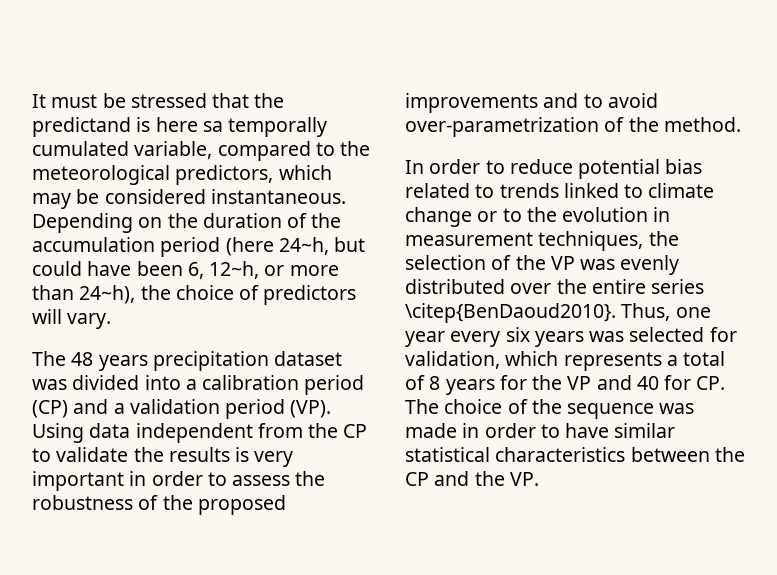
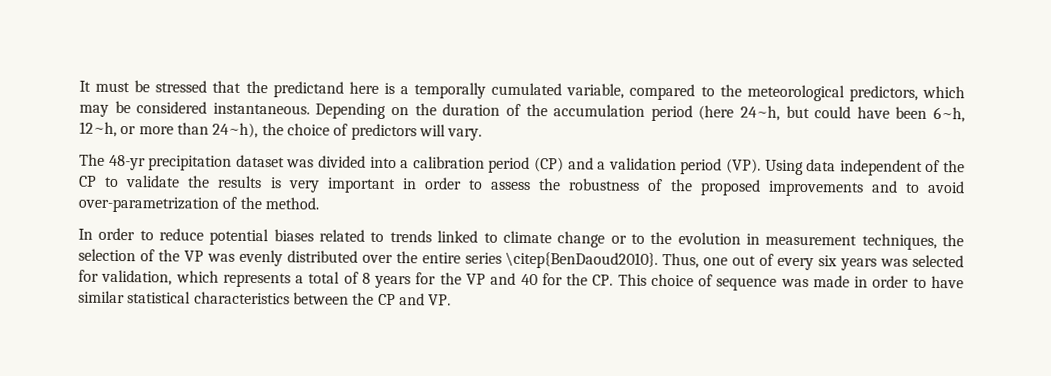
[136,117,223,132] is here sa -> [348,81,409,95] here is a
[187,262,204,279] 6, -> [932,106,965,123] 6~h,
[71,352,148,371] 48 years -> [108,154,146,171] 48-yr
[257,423,303,438] from -> [925,159,941,173] of
[665,159,703,174] bias -> [273,229,314,242] biases
[405,331,445,347] year -> [732,253,775,266] out of
[696,376,726,390] [405,399,562,414] CP. The choice of the -> [566,273,714,287] the CP. This choice of
[474,471,505,486] the -> (425, 299) none

